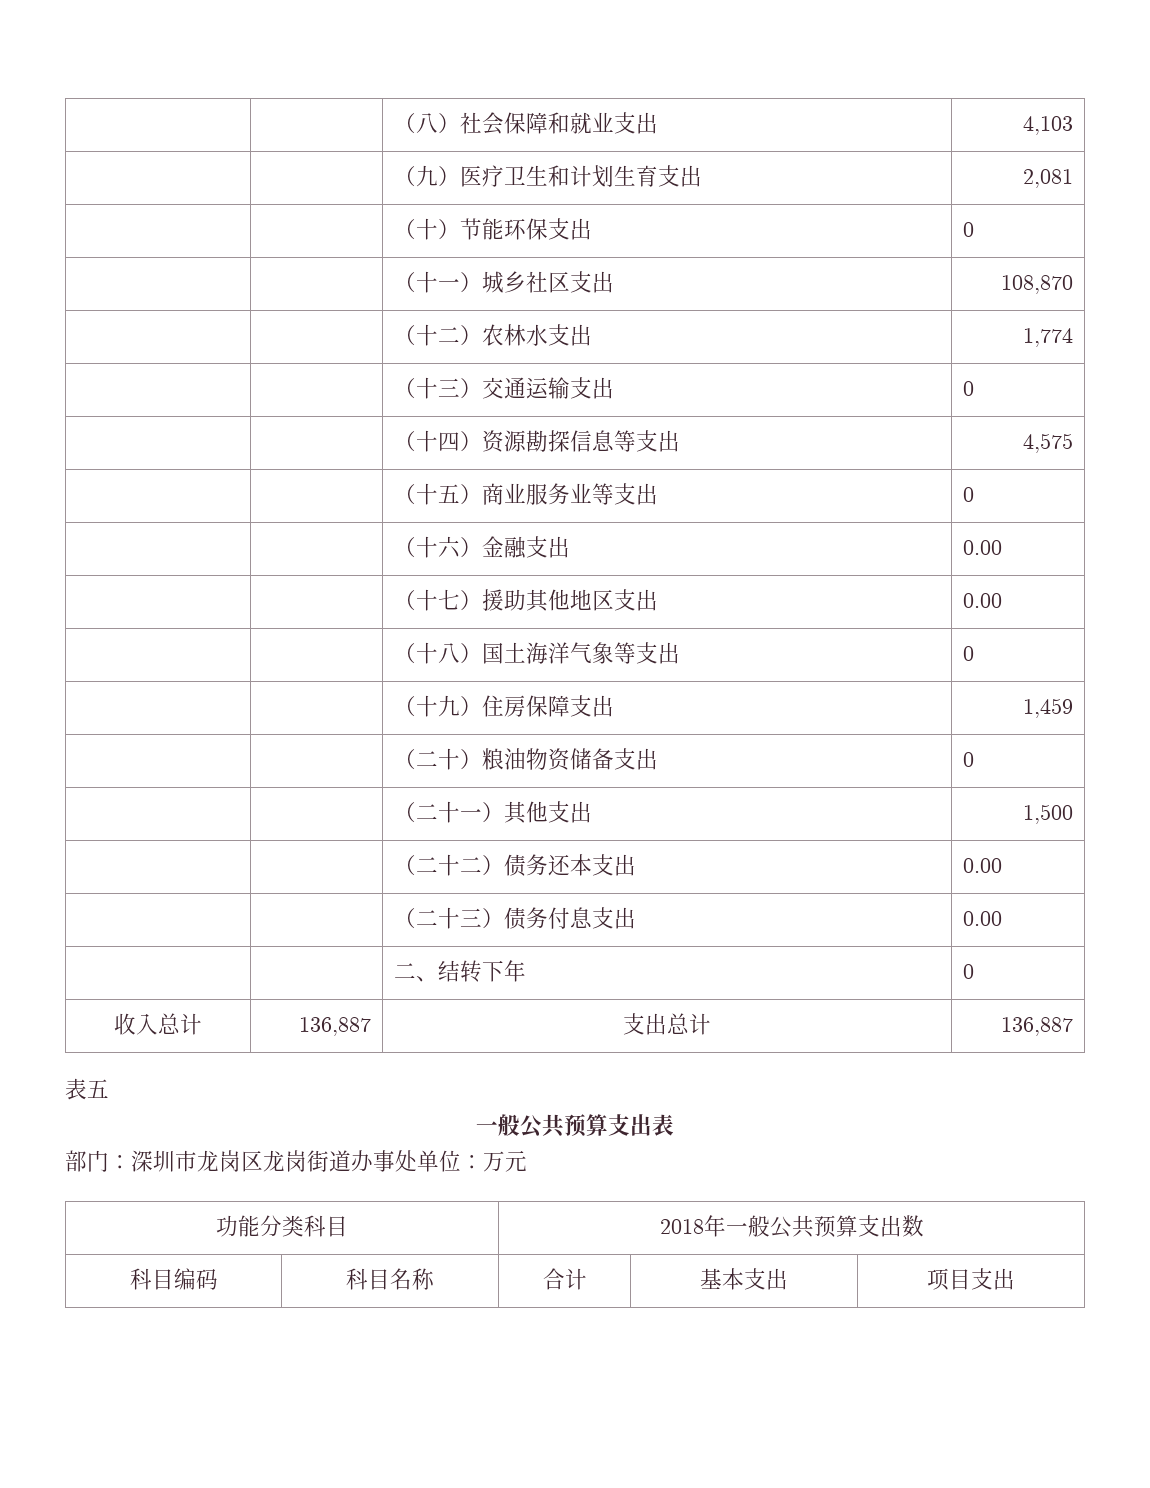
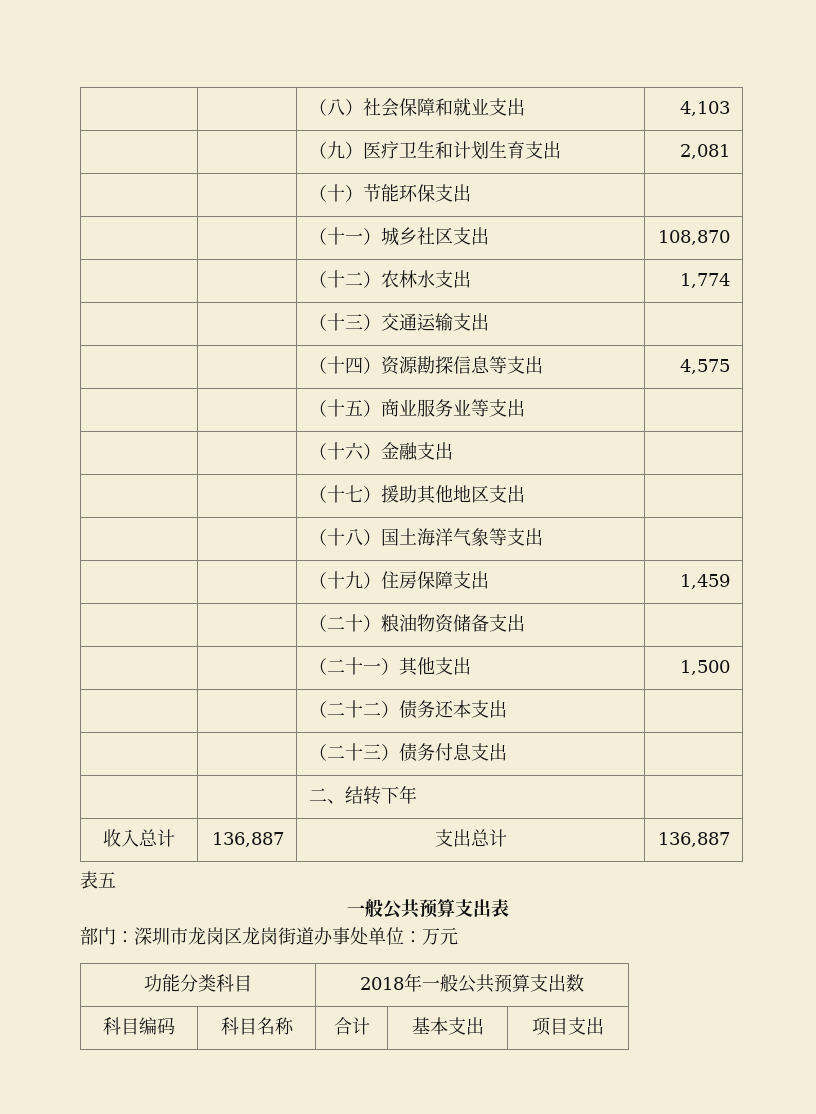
[962,222,974,237] 0 -> (471, 193) none
[962,381,974,396] 0 -> (489, 322) none
[962,487,974,502] 0 -> (525, 408) none
[962,540,1002,555] 0.00 -> (453, 451) none
[962,593,1002,608] 0.00 -> (525, 494) none
[962,646,974,661] 0 -> (543, 537) none
[962,752,974,767] 0 -> (525, 623) none
[962,858,1002,873] 0.00 -> (507, 709) none
[962,911,1002,926] 0.00 -> (507, 752) none
[962,964,974,979] 0 -> (417, 794) none

